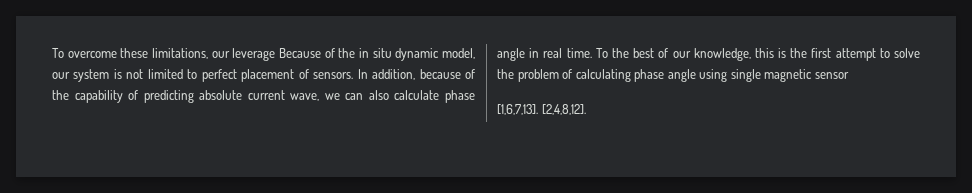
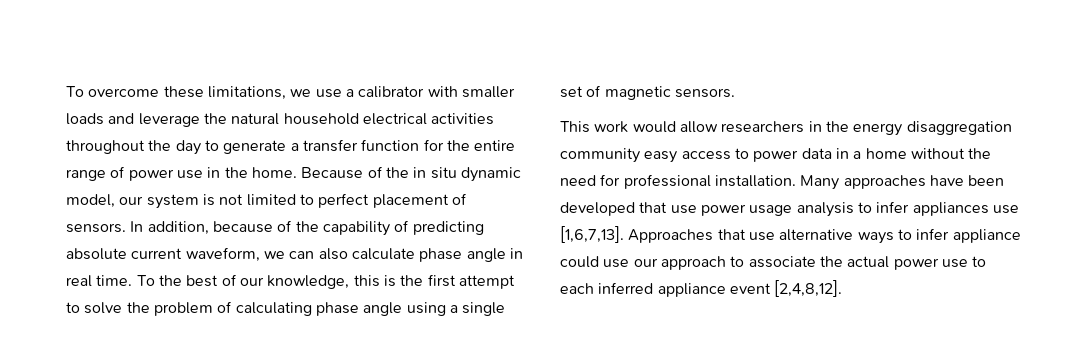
[211,48,276,61] our leverage -> [290,86,515,98] [66,113,495,127] [66,139,516,155] [66,166,297,181] we use a calibrator with smaller loads and leverage the natural household electrical activities throughout the day to generate a transfer function for the entire range of power use in the home.
[290,93,320,101] wave, -> [185,247,260,262] waveform,
[730,69,849,82] [497,104,538,115] single magnetic sensor // [1,6,7,13]. -> [449,302,506,316] [560,85,735,100] [560,121,1012,136] [560,148,992,163] [560,174,1005,190] [560,201,1019,217] [560,226,1021,244] [560,256,987,270] [560,282,771,297] a single set of magnetic sensors. // This work would allow researchers in the energy disaggregation community easy access to power data in a home without the need for professional installation. Many approaches have been developed that use power usage analysis to infer appliances use [1,6,7,13]. Approaches that use alternative ways to infer appliance could use our approach to associate the actual power use to each inferred appliance event

